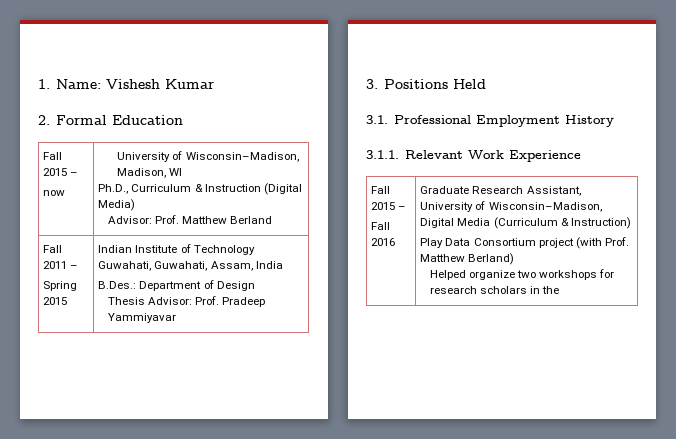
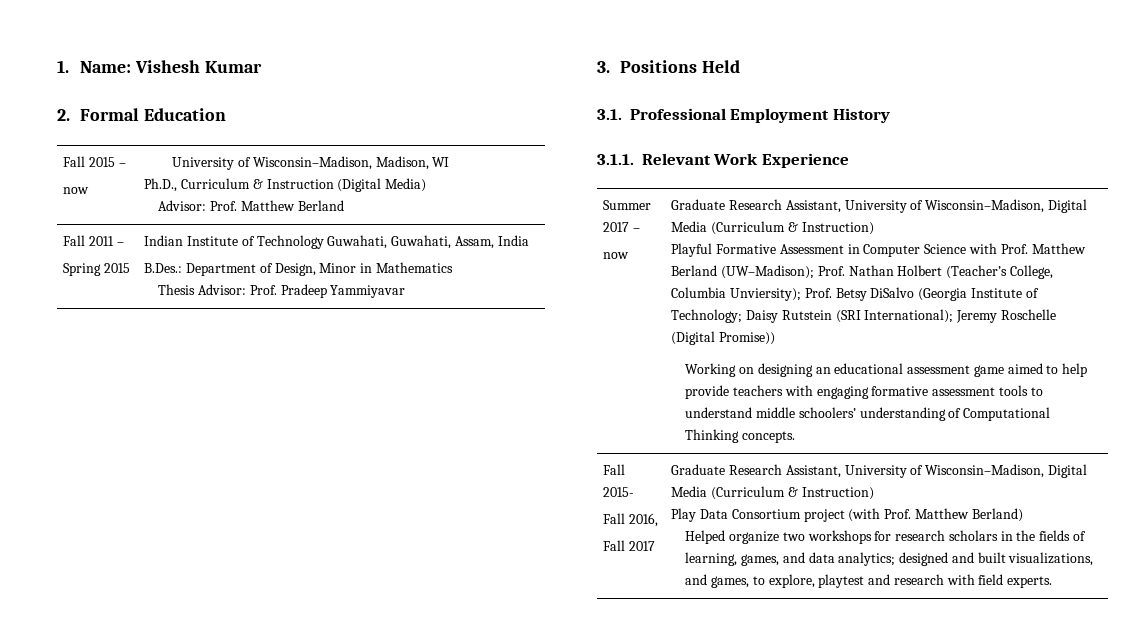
[216,281,255,291] Design -> [274,262,453,276] Design, Minor in Mathematics
[371,186,391,194] [371,202,407,210] [371,222,391,230] [371,238,396,246] Fall 2015 – // Fall 2016 -> [603,200,652,210] [603,222,641,232] [603,252,630,259] [671,199,1087,213] [671,221,874,235] [671,243,1086,257] [671,265,1053,279] [671,287,1039,301] [671,309,1056,323] [671,331,776,345] [685,363,1088,377] [685,385,1043,399] [685,407,1051,421] [685,429,795,443] [603,464,626,475] [603,487,635,497] [603,513,659,527] [603,540,656,551] Summer 2017 – // now | Graduate Research Assistant, University of Wisconsin–Madison, Digital Media (Curriculum & Instruction) // Playful Formative Assessment in Computer Science with Prof. Matthew Berland (UW–Madison); Prof. Nathan Holbert (Teacher’s College, Columbia Unviersity); Prof. Betsy DiSalvo (Georgia Institute of Technology; Daisy Rutstein (SRI International); Jeremy Roschelle (Digital Promise)) // Working on designing an educational assessment game aimed to help provide teachers with engaging formative assessment tools to understand middle schoolers’ understanding of Computational Thinking concepts. // Fall 2015- // Fall 2016, // Fall 2017
(560, 290) none -> [1039,530,1087,541] [685,552,1094,566] [685,574,1053,588] fields of learning, games, and data analytics; designed and built visualizations, and games, to explore, playtest and research with field experts.

